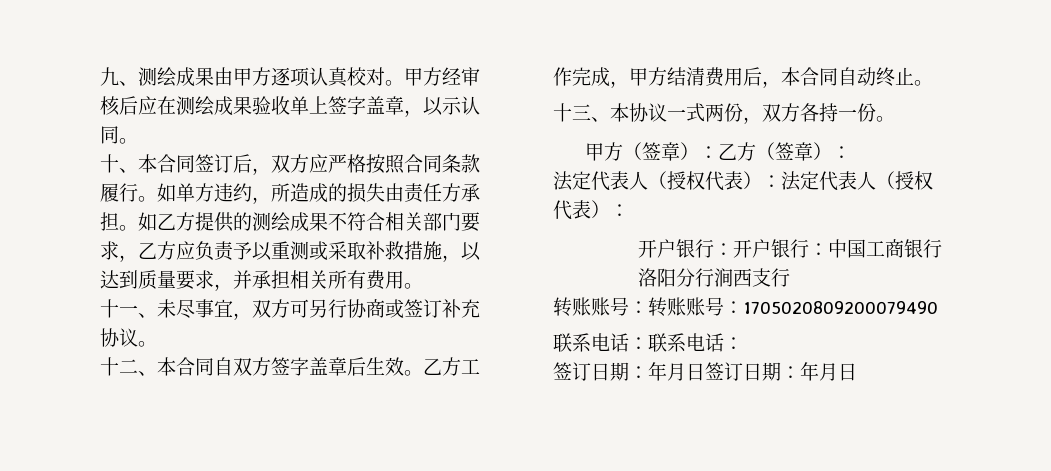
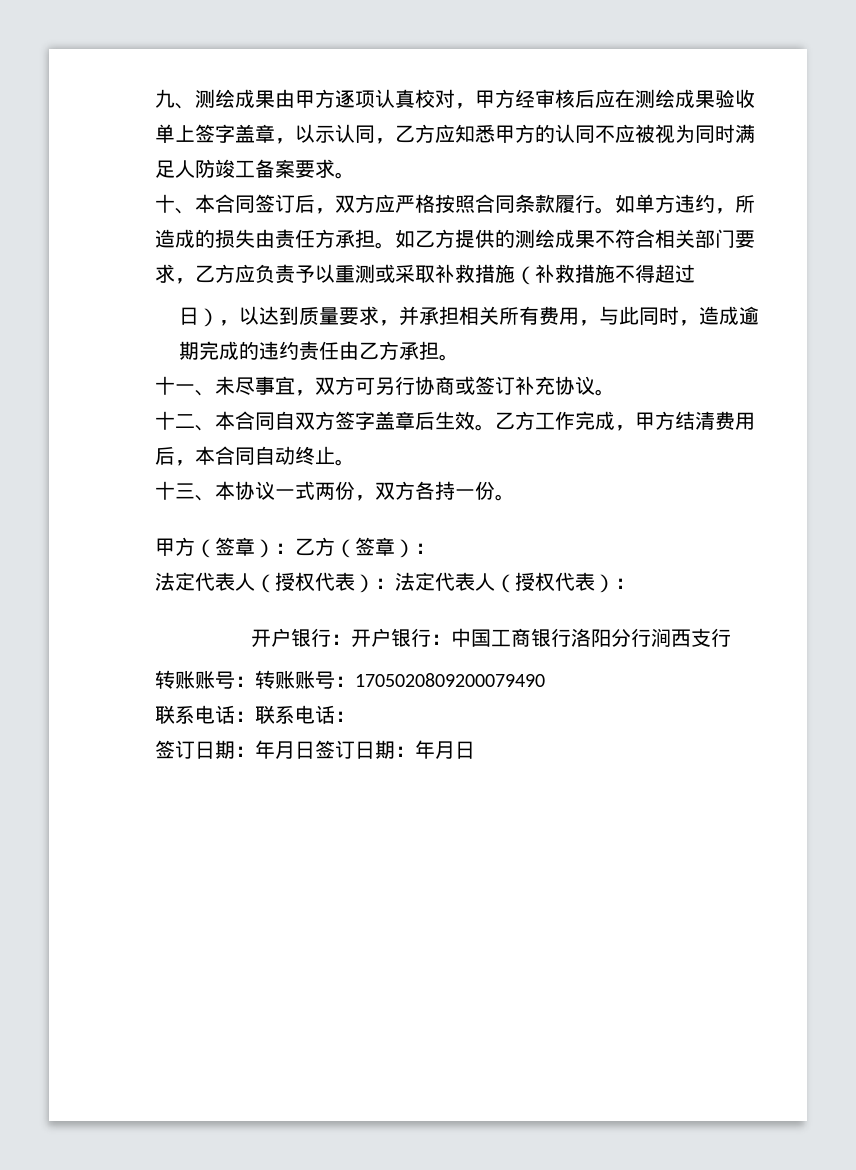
[385,80,404,86] 。 -> [455,103,475,109] ，
(119, 135) none -> [375,124,755,144] [155,159,335,178] ，乙方应知悉甲方的认同不应被视为同时满足人防竣工备案要求
(442, 250) none -> [515,264,695,285] [178,307,219,327] （补救措施不得超过 // 日）
(404, 280) none -> [578,306,759,326] [178,341,439,361] ，与此同时，造成逾期完成的违约责任由乙方承担

